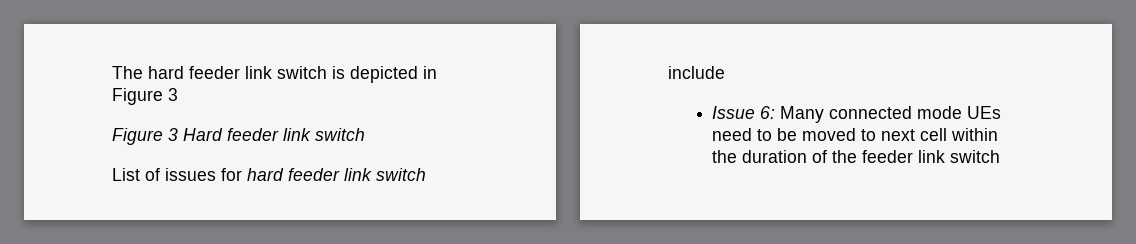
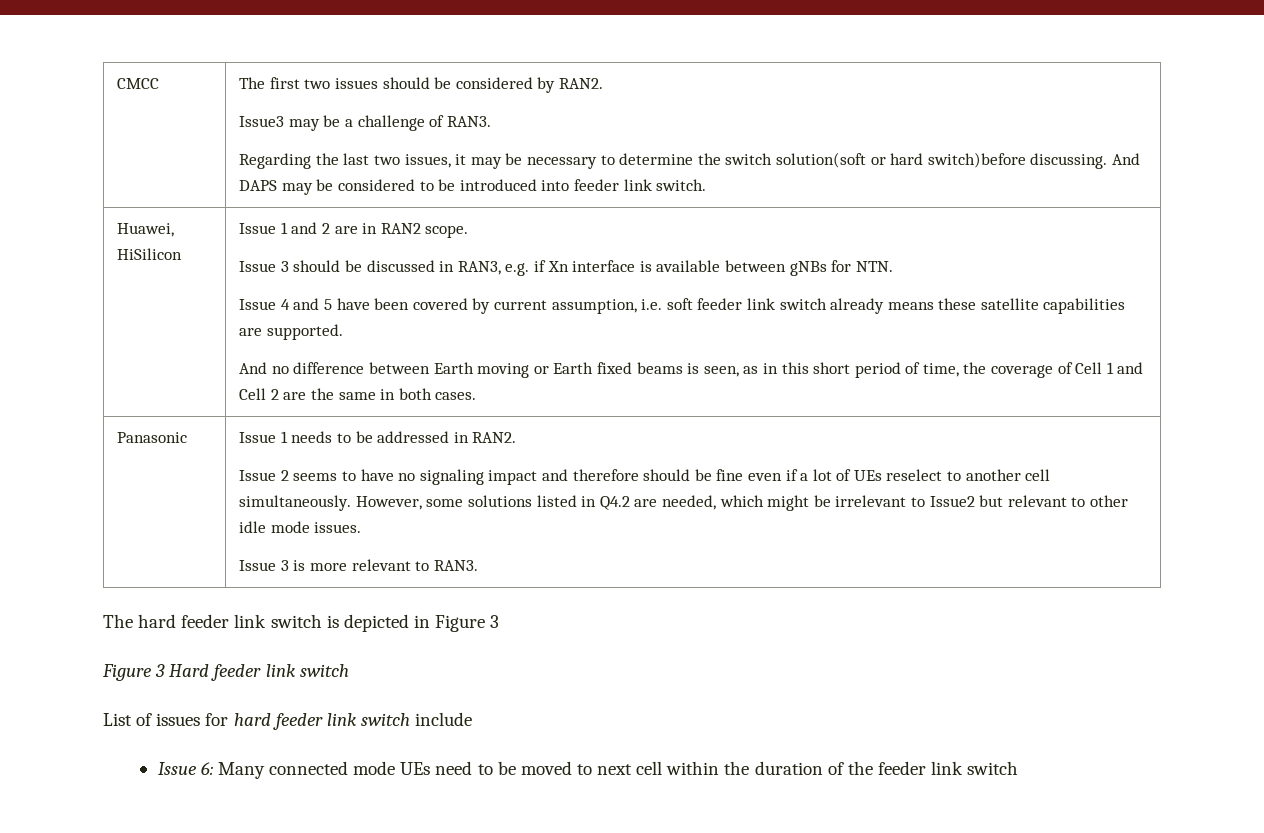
(112, 72) none -> [117,78,160,89] [239,77,603,93] [239,115,491,131] [239,152,1140,169] [239,179,707,195] [117,223,175,237] [117,248,183,260] [239,222,469,238] [239,260,893,276] [239,298,1126,314] [239,324,343,340] [239,362,1144,378] [239,388,477,400] [117,432,188,443] [239,431,517,443] [239,469,1051,485] [239,495,1128,511] [239,521,362,533] [239,559,478,571] CMCC | The first two issues should be considered by RAN2. // Issue3 may be a challenge of RAN3. // Regarding the last two issues, it may be necessary to determine the switch solution(soft or hard switch)before discussing. And DAPS may be considered to be introduced into feeder link switch. // Huawei, HiSilicon | Issue 1 and 2 are in RAN2 scope. // Issue 3 should be discussed in RAN3, e.g. if Xn interface is available between gNBs for NTN. // Issue 4 and 5 have been covered by current assumption, i.e. soft feeder link switch already means these satellite capabilities are supported. // And no difference between Earth moving or Earth fixed beams is seen, as in this short period of time, the coverage of Cell 1 and Cell 2 are the same in both cases. // Panasonic | Issue 1 needs to be addressed in RAN2. // Issue 2 seems to have no signaling impact and therefore should be fine even if a lot of UEs reselect to another cell simultaneously. However, some solutions listed in Q4.2 are needed, which might be irrelevant to Issue2 but relevant to other idle mode issues. // Issue 3 is more relevant to RAN3. //

